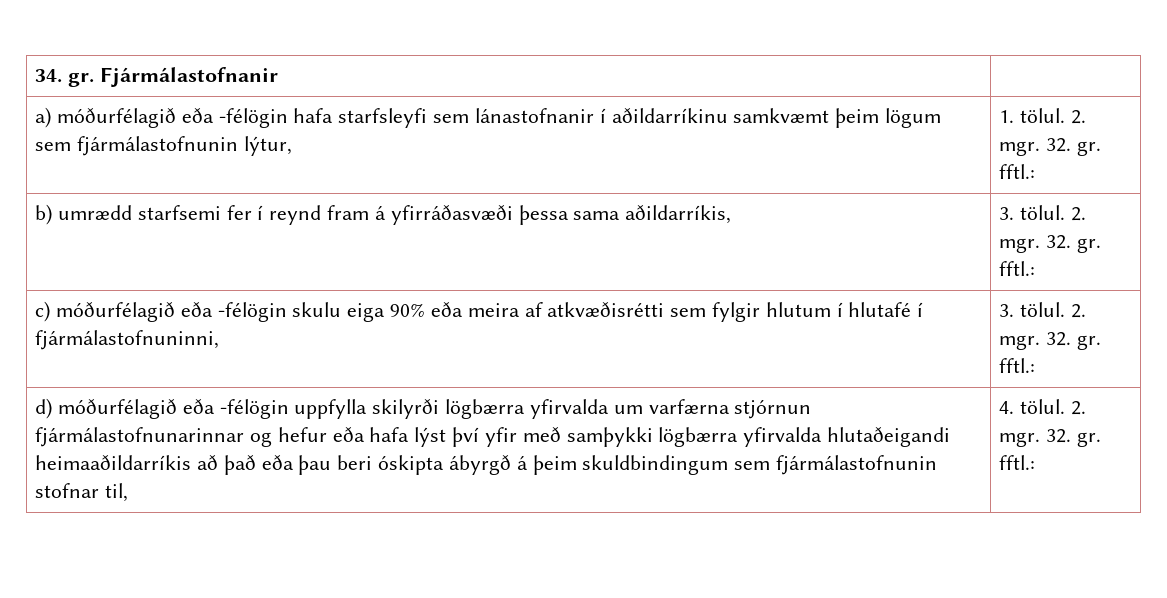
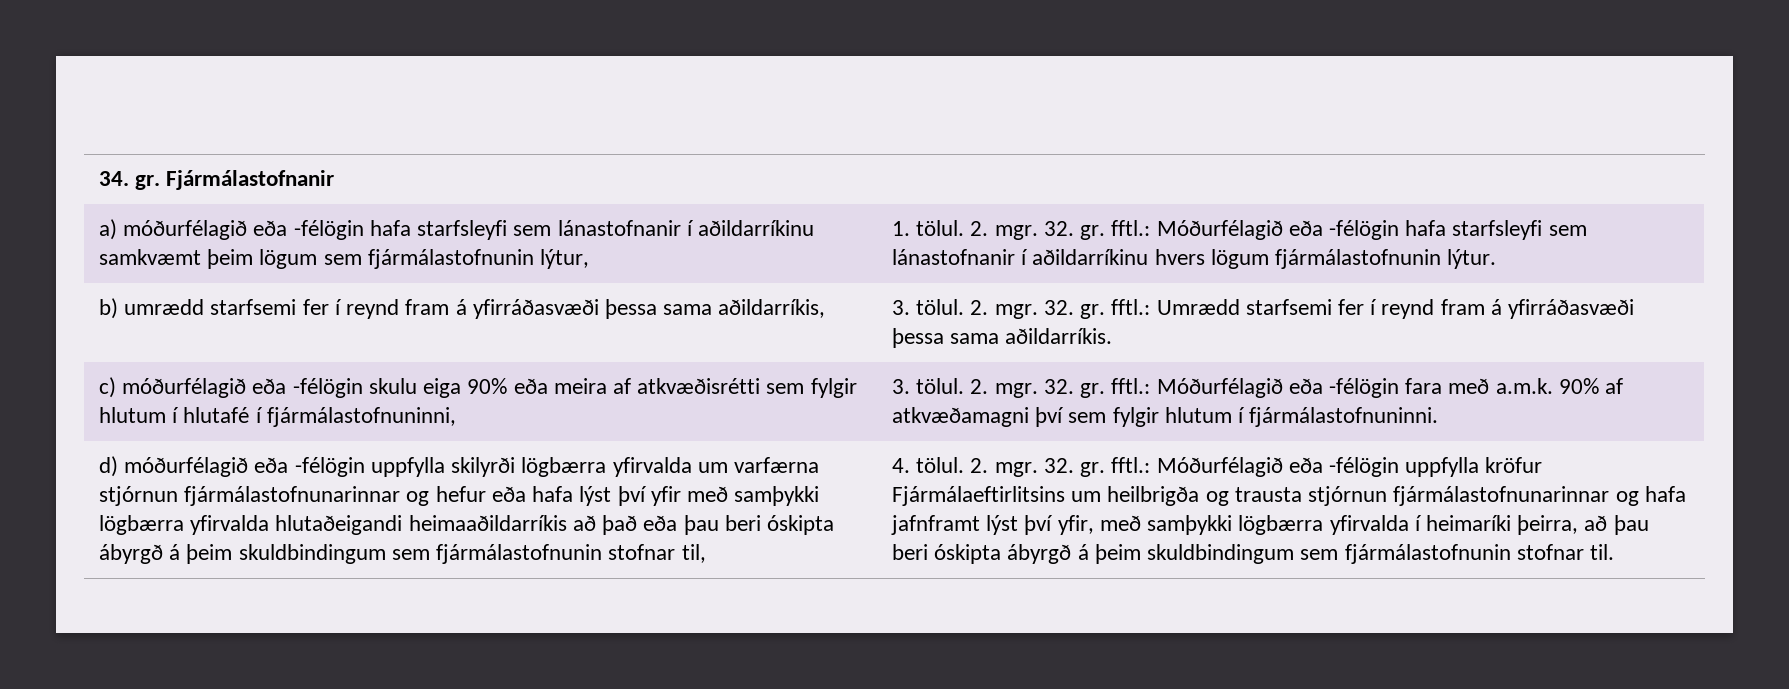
(1036, 171) none -> [1156,220,1587,240] [892,249,1497,269] Móðurfélagið eða -félögin hafa starfsleyfi sem lánastofnanir í aðildarríkinu hvers lögum fjármálastofnunin lýtur.
(1036, 268) none -> [1156,299,1634,319] [892,328,1113,348] Umrædd starfsemi fer í reynd fram á yfirráðasvæði þessa sama aðildarríkis.
(1036, 365) none -> [1156,378,1623,398] [892,407,1439,427] Móðurfélagið eða -félögin fara með a.m.k. 90% af atkvæðamagni því sem fylgir hlutum í fjármálastofnuninni.
(1036, 462) none -> [1156,457,1543,477] [892,486,1686,506] [891,515,1649,535] [892,544,1614,564] Móðurfélagið eða -félögin uppfylla kröfur Fjármálaeftirlitsins um heilbrigða og trausta stjórnun fjármálastofnunarinnar og hafa jafnframt lýst því yfir, með samþykki lögbærra yfirvalda í heimaríki þeirra, að þau beri óskipta ábyrgð á þeim skuldbindingum sem fjármálastofnunin stofnar til.

